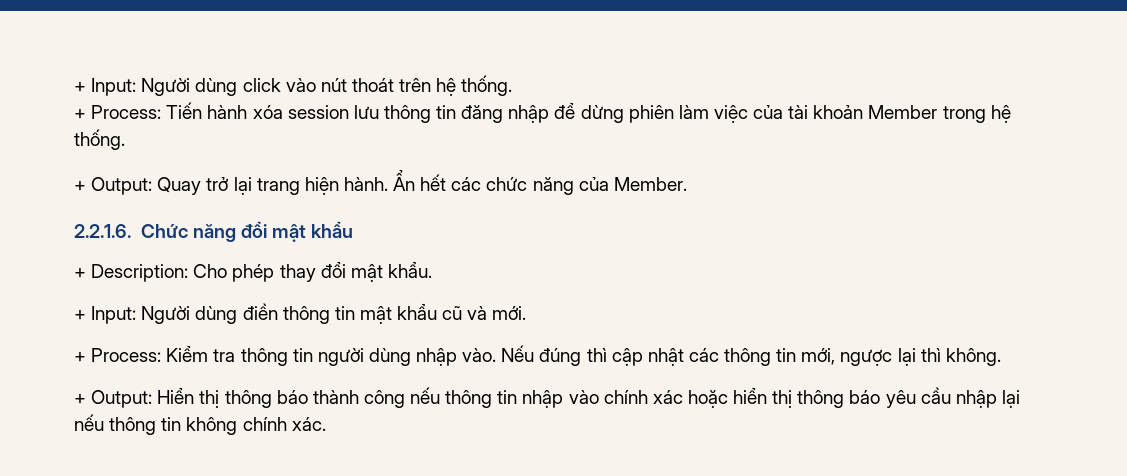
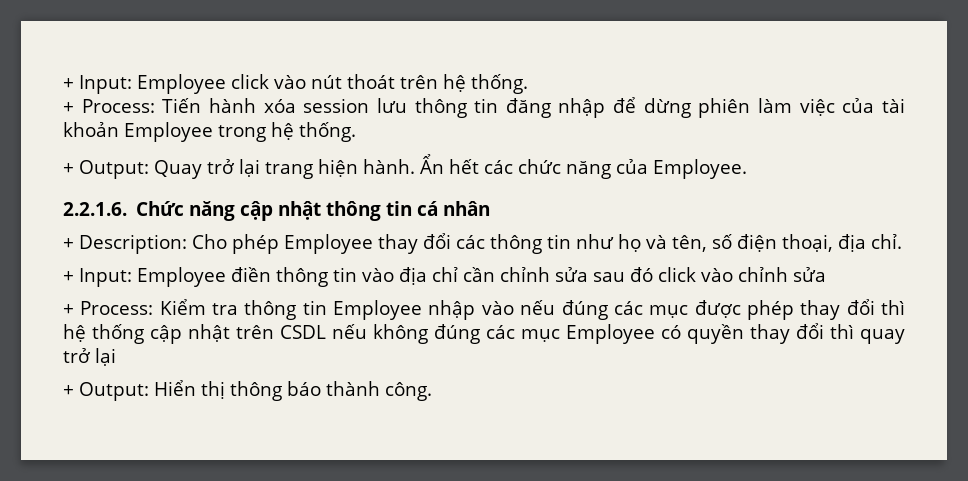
[74,78,238,96] + Input: Người dùng -> [63,74,226,94] + Input: Employee
[868,105,938,119] Member -> [124,122,213,142] Employee
[613,177,687,191] Member. -> [653,159,747,179] Employee.
[240,221,354,242] đổi mật khẩu -> [240,201,491,221] cập nhật thông tin cá nhân
[279,261,432,282] [74,306,238,324] thay đổi mật khẩu. // + Input: Người dùng -> [284,233,902,254] [63,267,226,287] Employee thay đổi các thông tin như họ và tên, số điện thoại, địa chỉ. // + Input: Employee
[359,303,527,324] mật khẩu cũ và mới. -> [362,267,826,285] vào địa chỉ cần chỉnh sửa sau đó click vào chỉnh sửa
[317,345,1001,366] người dùng nhập vào. Nếu đúng thì cập nhật các thông tin mới, ngược lại thì không. -> [333,299,906,320] [63,323,905,344] [63,348,116,366] Employee nhập vào nếu đúng các mục được phép thay đổi thì hệ thống cập nhật trên CSDL nếu không đúng các mục Employee có quyền thay đổi thì quay trở lại
[363,387,1020,408] [74,414,326,435] công nếu thông tin nhập vào chính xác hoặc hiển thị thông báo yêu cầu nhập lại nếu thông tin không chính xác. -> [385,382,432,401] công.

